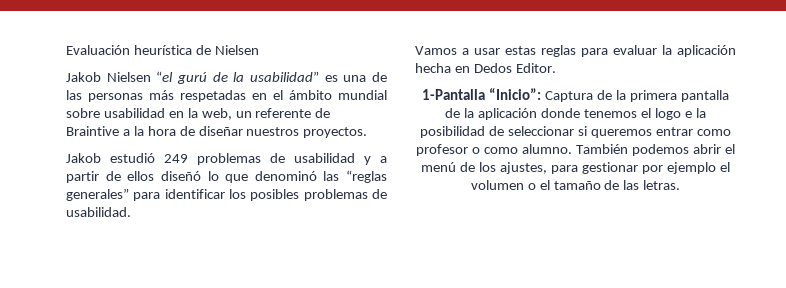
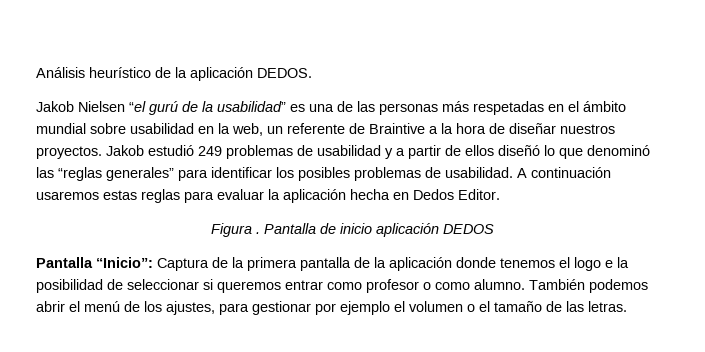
[66,45,259,55] Evaluación heurística de Nielsen -> [36,67,312,81] Análisis heurístico de la aplicación DEDOS.
(368, 132) // -> (102, 152) none
[415,46,500,55] // Vamos a usar -> [517,167,611,178] [36,191,99,200] A continuación usaremos
[422,89,486,100] 1-Pantalla -> [211,223,494,237] [36,257,93,268] Figura . Pantalla de inicio aplicación DEDOS // Pantalla

